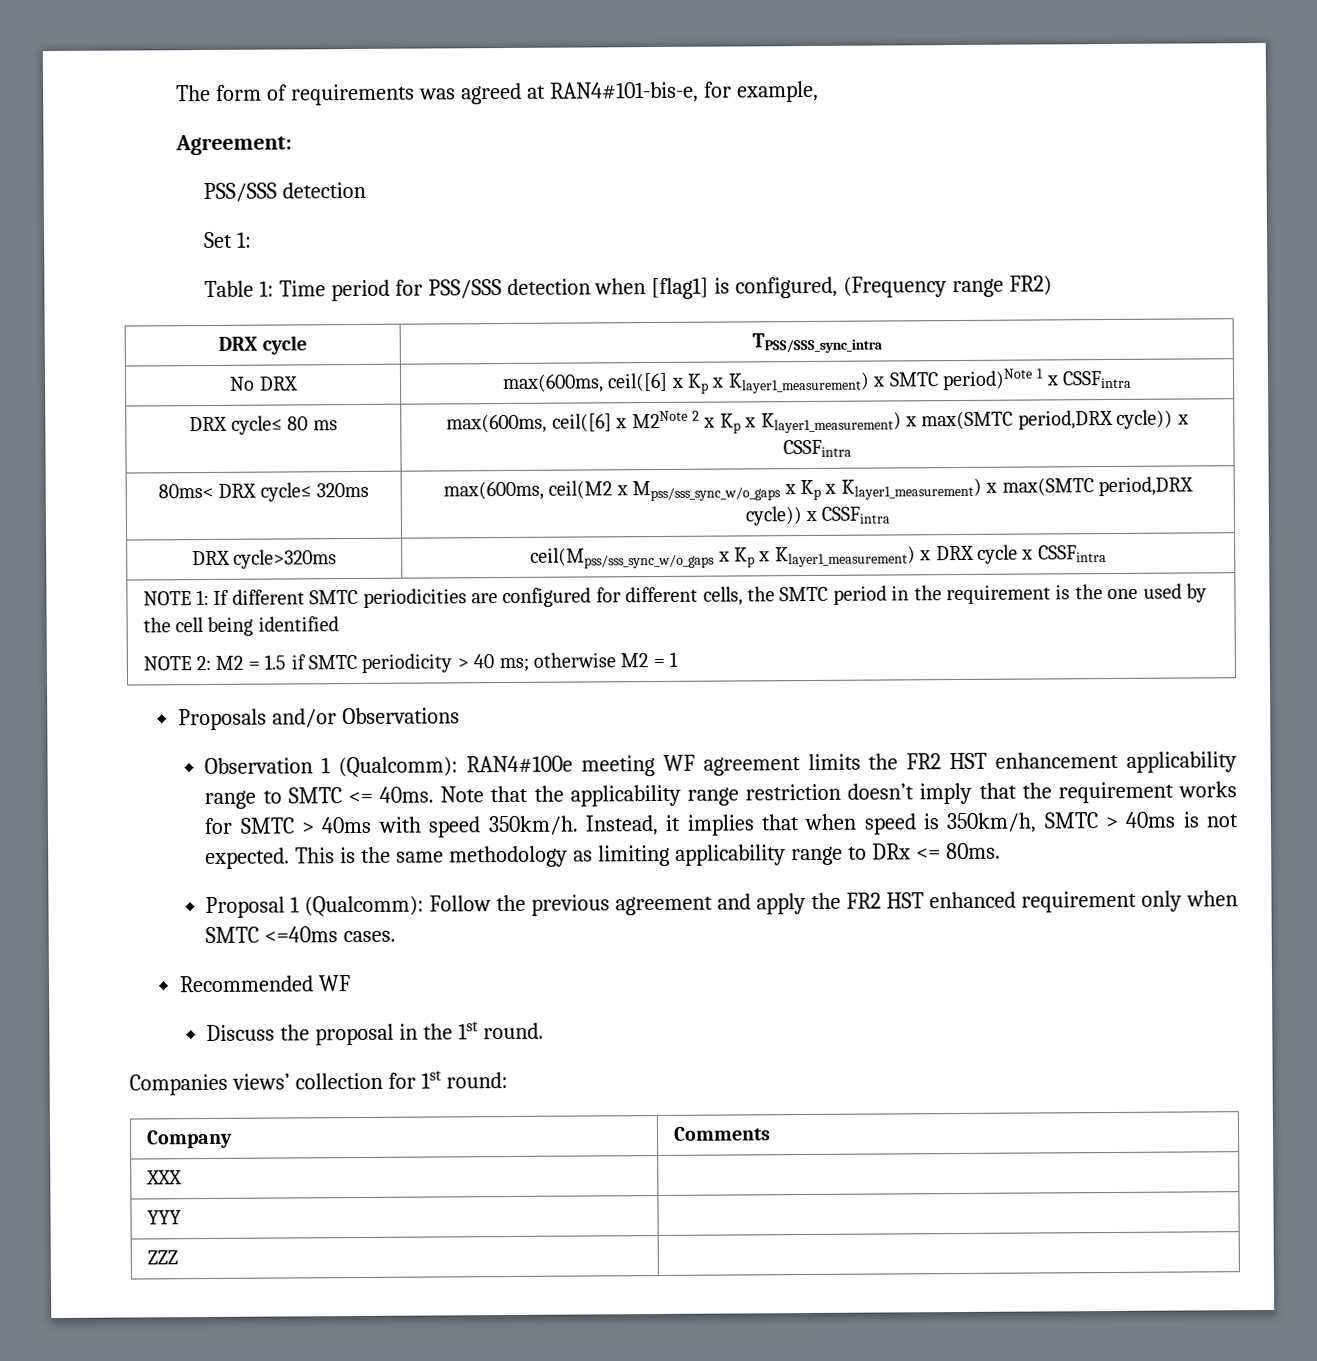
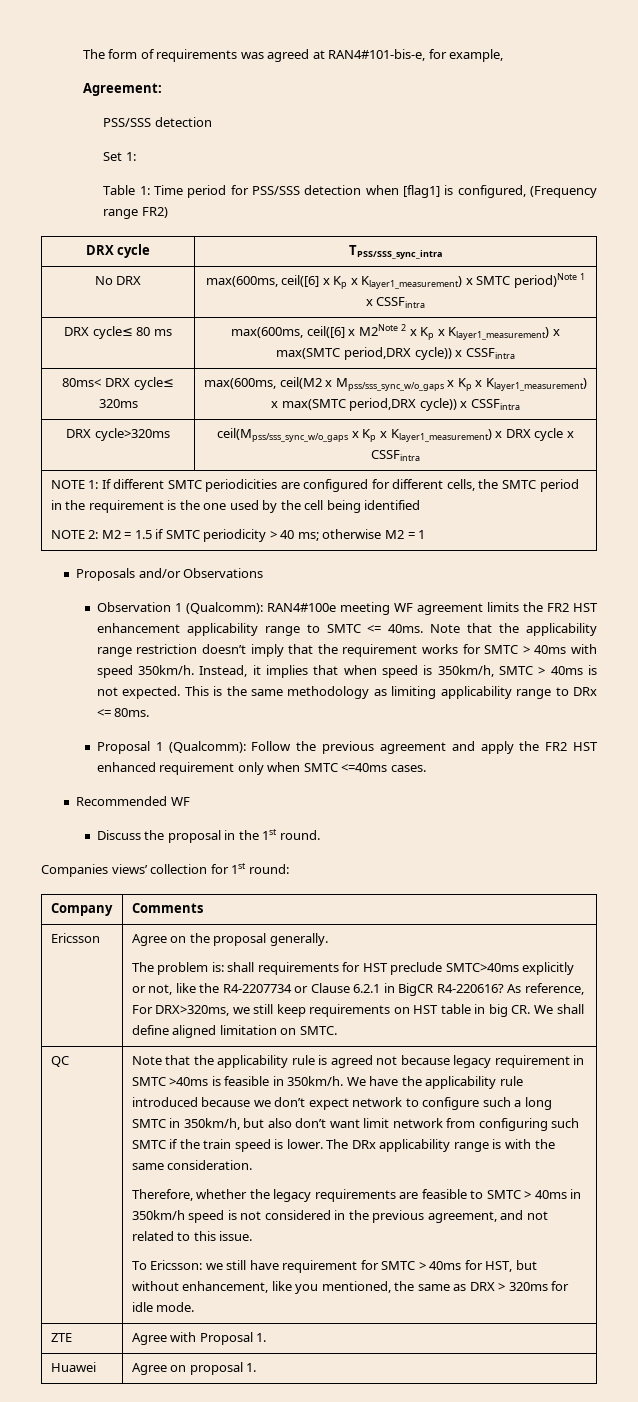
[145,1170,182,1185] [146,1210,182,1225] [146,1250,178,1265] XXX | // YYY | // ZZZ | -> [50,933,100,943] [131,933,328,946] [131,962,575,975] [131,983,584,996] [131,1004,584,1017] [131,1025,337,1038] [50,1056,69,1067] [131,1055,585,1068] [131,1076,523,1089] [131,1097,552,1110] [131,1118,580,1131] [131,1139,555,1152] [131,1160,253,1170] [131,1189,582,1202] [131,1210,548,1223] [131,1231,253,1241] [131,1260,537,1273] [131,1281,570,1294] [131,1302,195,1312] [50,1333,72,1342] [131,1332,267,1345] [50,1362,96,1372] [131,1362,257,1375] Ericsson | Agree on the proposal generally. // The problem is: shall requirements for HST preclude SMTC>40ms explicitly or not, like the R4-2207734 or Clause 6.2.1 in BigCR R4-220616? As reference, For DRX>320ms, we still keep requirements on HST table in big CR. We shall define aligned limitation on SMTC. // QC | Note that the applicability rule is agreed not because legacy requirement in SMTC >40ms is feasible in 350km/h. We have the applicability rule introduced because we don’t expect network to configure such a long SMTC in 350km/h, but also don’t want limit network from configuring such SMTC if the train speed is lower. The DRx applicability range is with the same consideration. // Therefore, whether the legacy requirements are feasible to SMTC > 40ms in 350km/h speed is not considered in the previous agreement, and not related to this issue. // To Ericsson: we still have requirement for SMTC > 40ms for HST, but without enhancement, like you mentioned, the same as DRX > 320ms for idle mode. // ZTE | Agree with Proposal 1. // Huawei | Agree on proposal 1.

